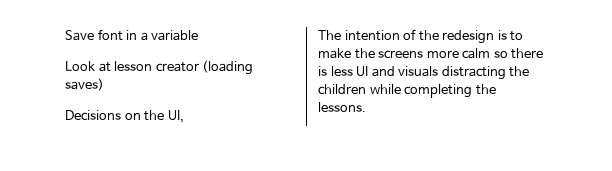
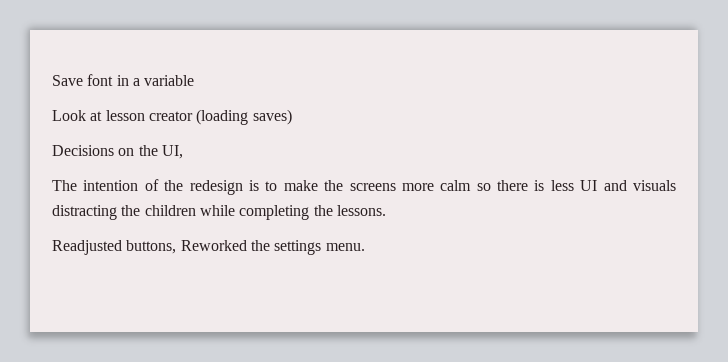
(366, 107) none -> [52,240,365,255] // Readjusted buttons, Reworked the settings menu.

